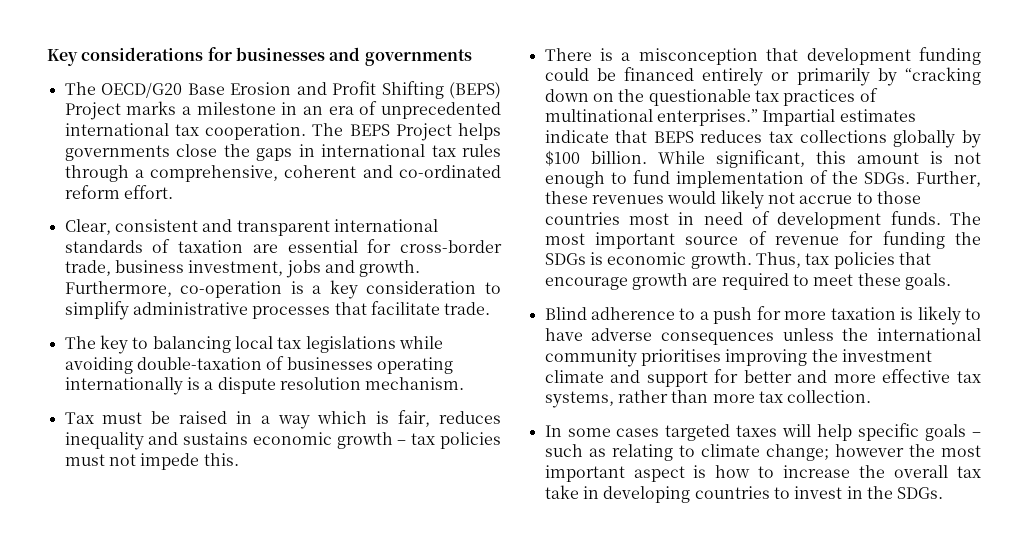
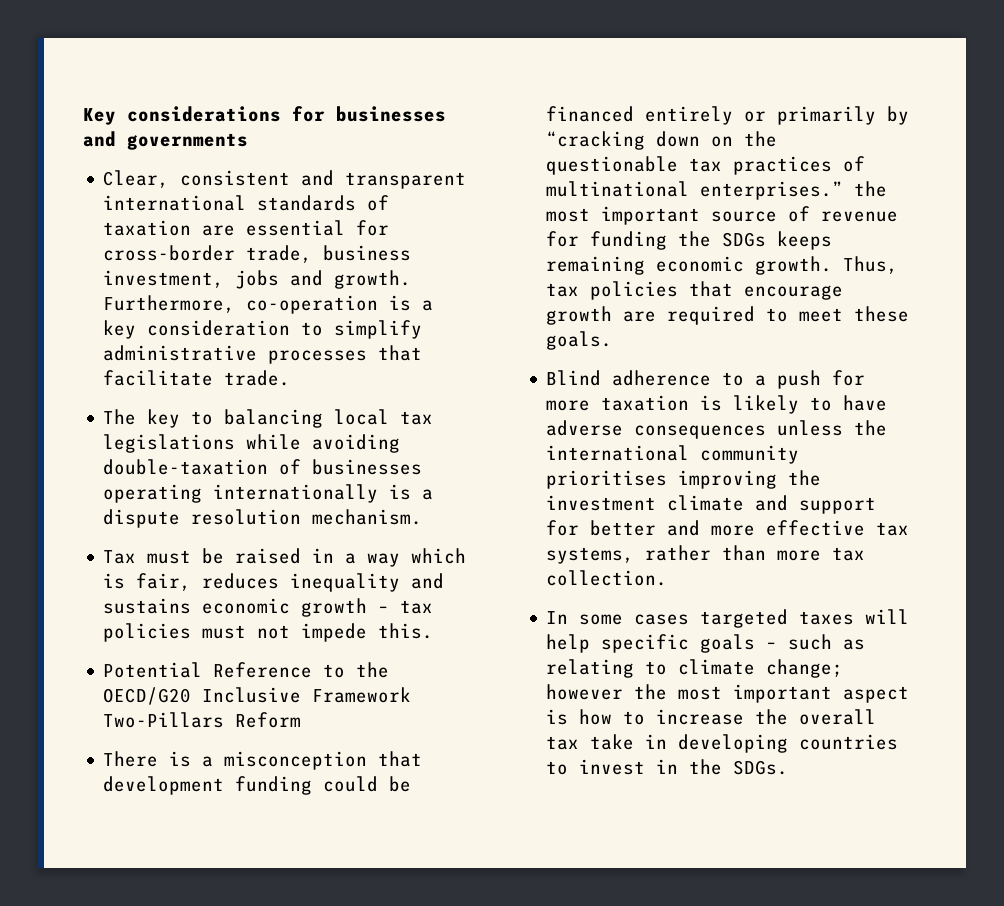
[64,81,501,99] [64,101,502,120] [64,123,501,141] [64,144,501,161] [64,165,502,182] [64,185,173,199] // The OECD/G20 Base Erosion and Profit Shifting (BEPS) Project marks a milestone in an era of unprecedented international tax cooperation. The BEPS Project helps governments close the gaps in international tax rules through a comprehensive, coherent and co-ordinated reform effort. -> (248, 141) none
(239, 459) none -> [103,662,390,678] [103,687,412,705] [103,712,302,728] // Potential Reference to the OECD/G20 Inclusive Framework Two-Pillars Reform
[762,109,916,126] [544,130,981,148] [544,150,982,168] [544,170,981,188] [544,190,921,209] [544,211,981,229] Impartial estimates indicate that BEPS reduces tax collections globally by $100 billion. While significant, this amount is not enough to fund implementation of the SDGs. Further, these revenues would likely not accrue to those countries most in need of development funds. The -> [854,181,888,197] the
[589,252,603,265] is -> [777,231,833,250] [546,256,646,275] keeps remaining

